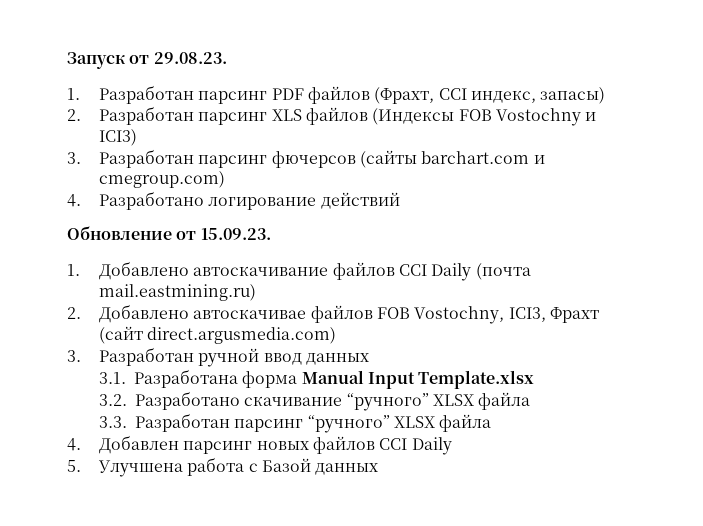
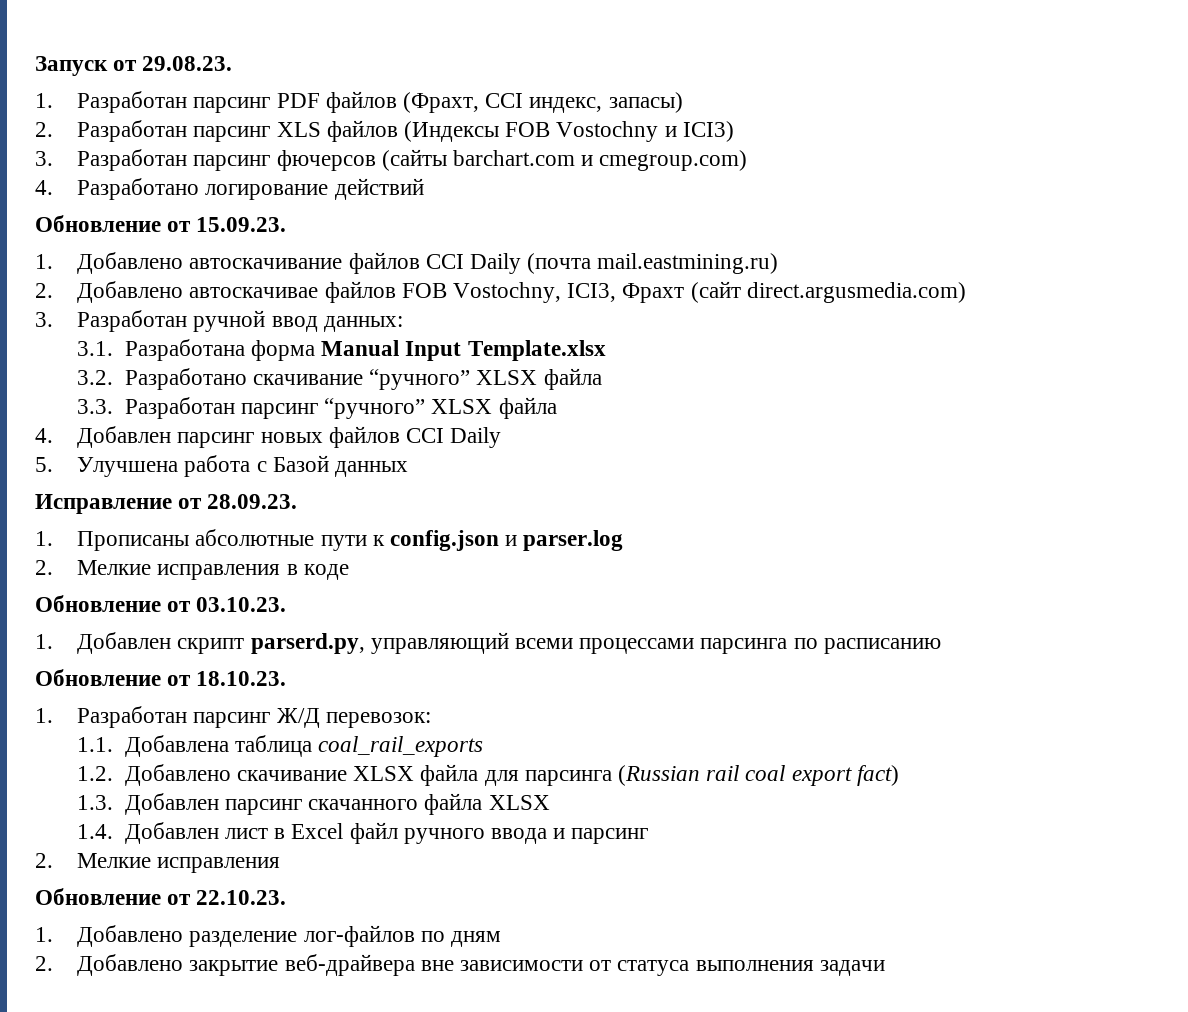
[305,353,369,365] данных -> [323,316,403,332] данных:
(379, 469) none -> [35,494,298,514] [35,529,624,551] [35,560,349,580] [35,595,287,612] [35,632,941,654] [35,669,287,686] [35,706,431,728] [77,735,484,757] [77,764,899,786] [77,793,550,815] [77,822,649,844] [35,853,281,873] [35,888,287,905] [35,925,502,947] [35,954,885,976] // Исправление от 28.09.23. // 1. Прописаны абсолютные пути к config.json и parser.log // 2. Мелкие исправления в коде // Обновление от 03.10.23. // 1. Добавлен скрипт parserd.py, управляющий всеми процессами парсинга по расписанию // Обновление от 18.10.23. // 1. Разработан парсинг Ж/Д перевозок: // 1.1. Добавлена таблица coal_rail_exports // 1.2. Добавлено скачивание XLSX файла для парсинга (Russian rail coal export fact) // 1.3. Добавлен парсинг скачанного файла XLSX // 1.4. Добавлен лист в Excel файл ручного ввода и парсинг // 2. Мелкие исправления // Обновление от 22.10.23. // 1. Добавлено разделение лог-файлов по дням // 2. Добавлено закрытие веб-драйвера вне зависимости от статуса выполнения задачи

